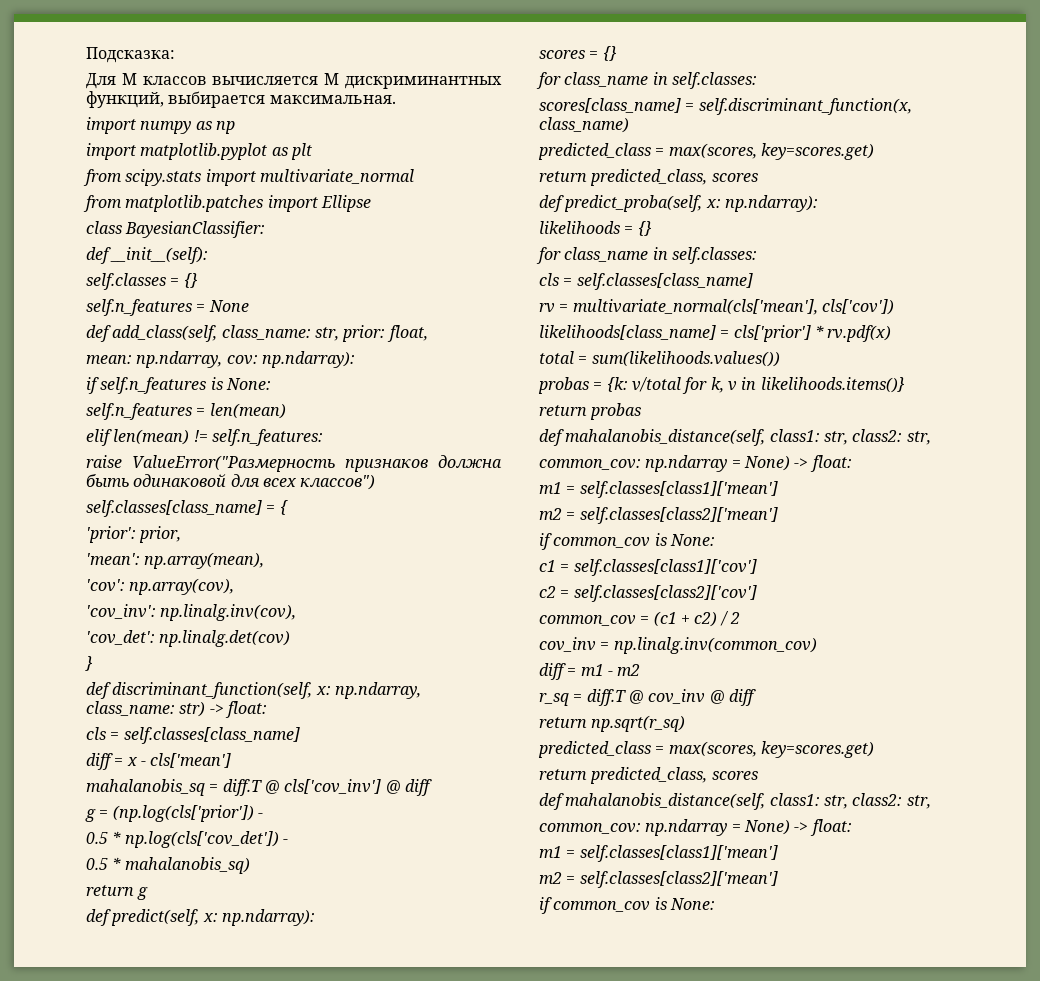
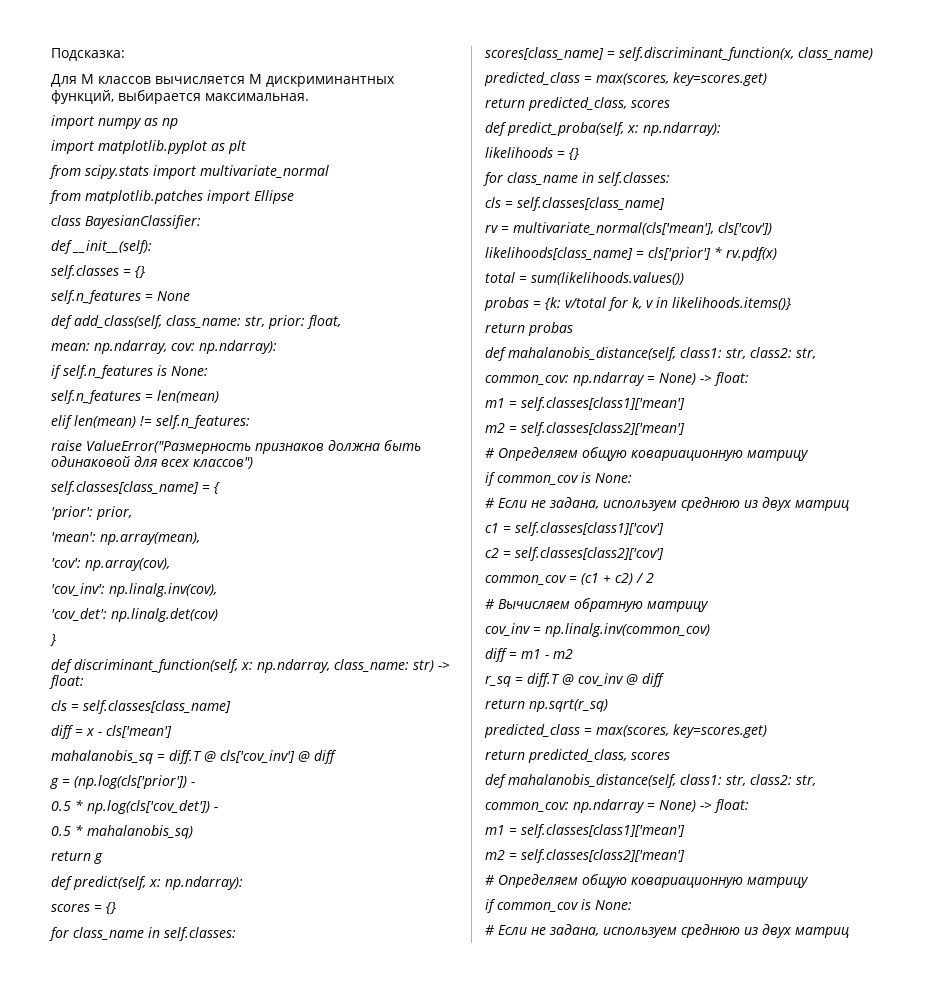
[539,533,715,550] // if common_cov is None: -> [485,447,809,461] [485,472,632,486] [485,497,849,511] // # Определяем общую ковариационную матрицу // if common_cov is None: // # Если не задана, используем среднюю из двух матриц
(740, 618) none -> [485,598,709,612] // # Вычисляем обратную матрицу
[539,897,715,914] // if common_cov is None: -> [485,874,809,888] [485,899,632,913] [485,924,849,938] // # Определяем общую ковариационную матрицу // if common_cov is None: // # Если не задана, используем среднюю из двух матриц

